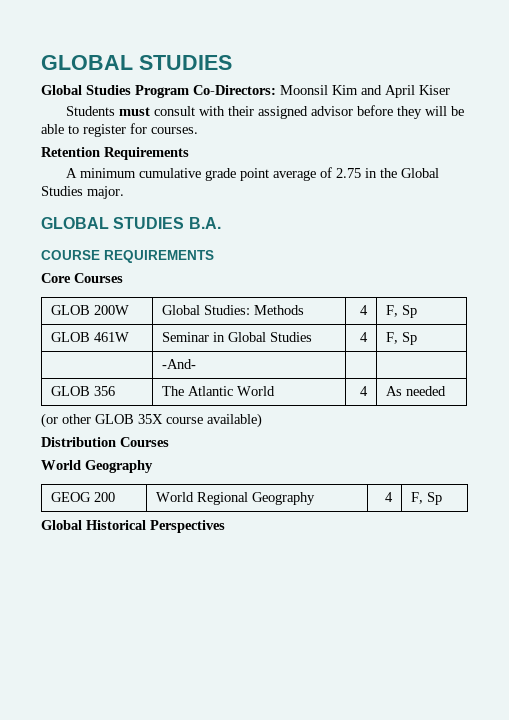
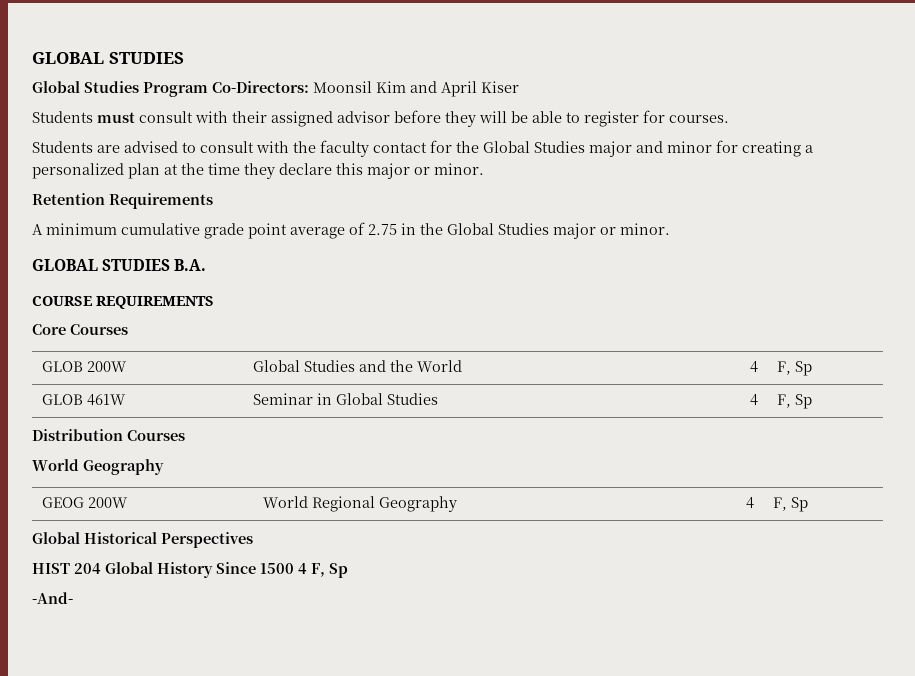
(198, 130) none -> [32,140,813,157] [32,163,484,179] // Students are advised to consult with the faculty contact for the Global Studies major and minor for creating a personalized plan at the time they declare this major or minor.
[87,186,124,199] major. -> [553,223,670,239] major or minor.
[204,305,305,315] Studies: Methods -> [304,360,463,372] Studies and the World
[162,359,197,369] [51,386,116,396] [162,386,276,396] [359,386,368,396] [386,386,447,396] [41,413,262,428] // | -And- | | // GLOB 356 | The Atlantic World | 4 | As needed // (or other GLOB 35X course available) -> (813, 401) none
[94,492,116,502] 200 -> [88,497,129,508] 200W
(225, 526) none -> [32,562,348,578] [32,592,73,604] // HIST 204 Global History Since 1500 4 F, Sp // -And-

